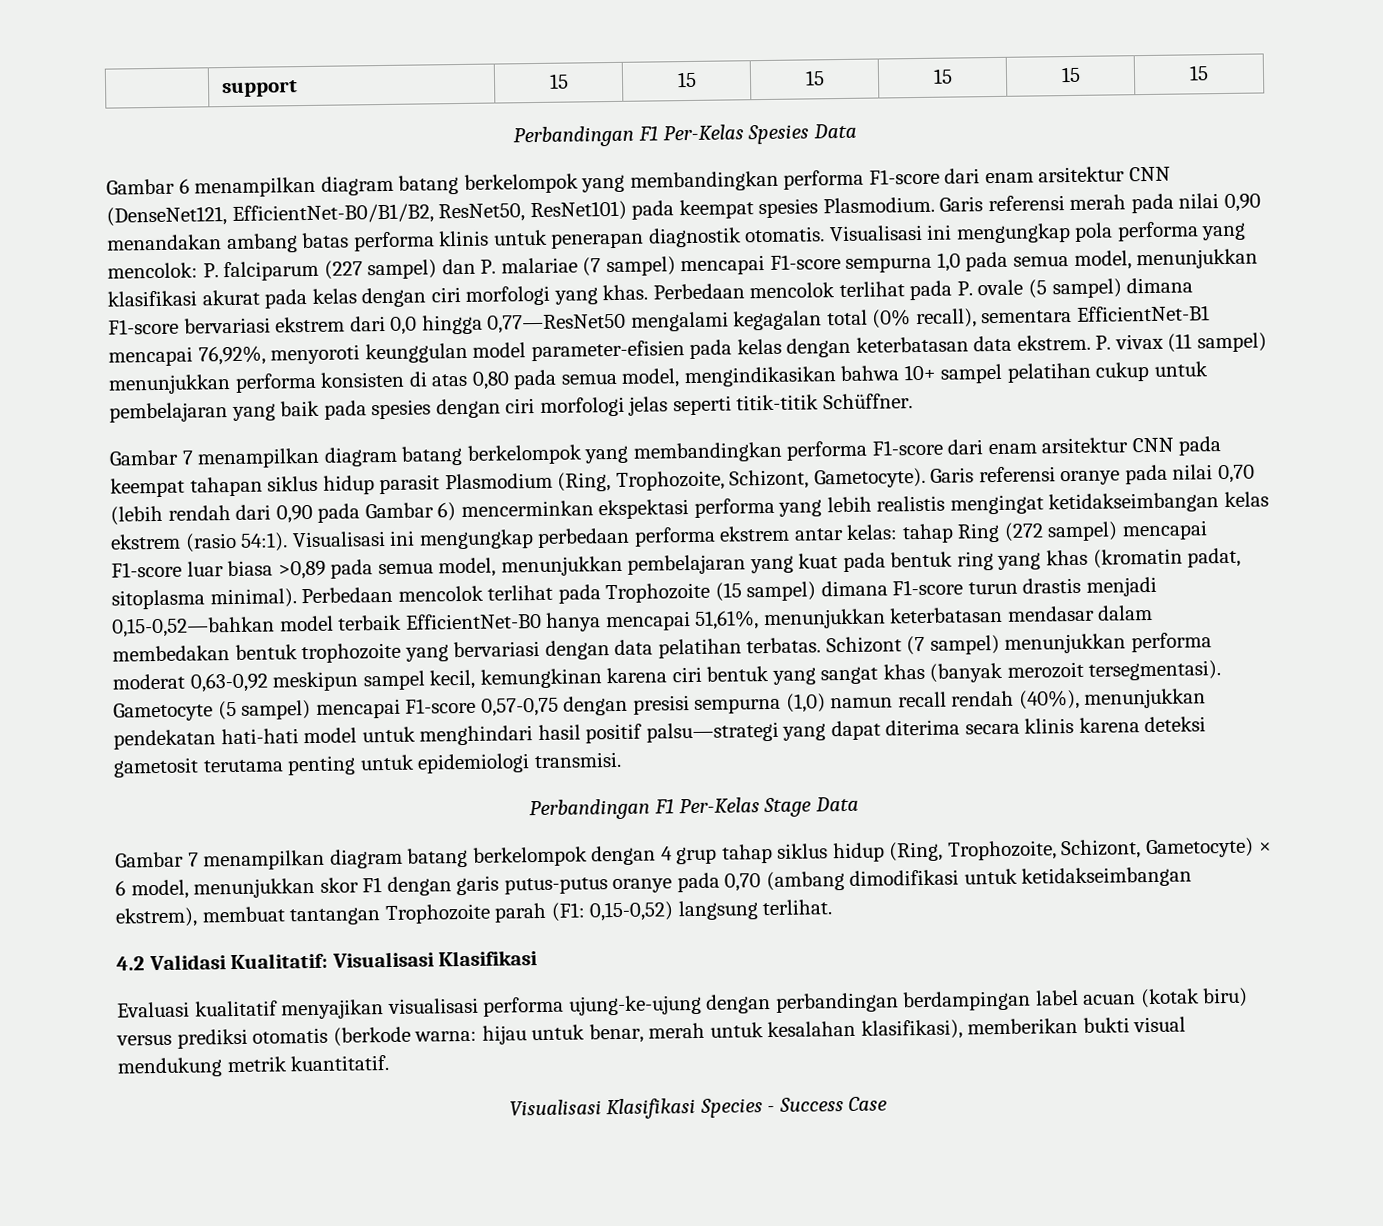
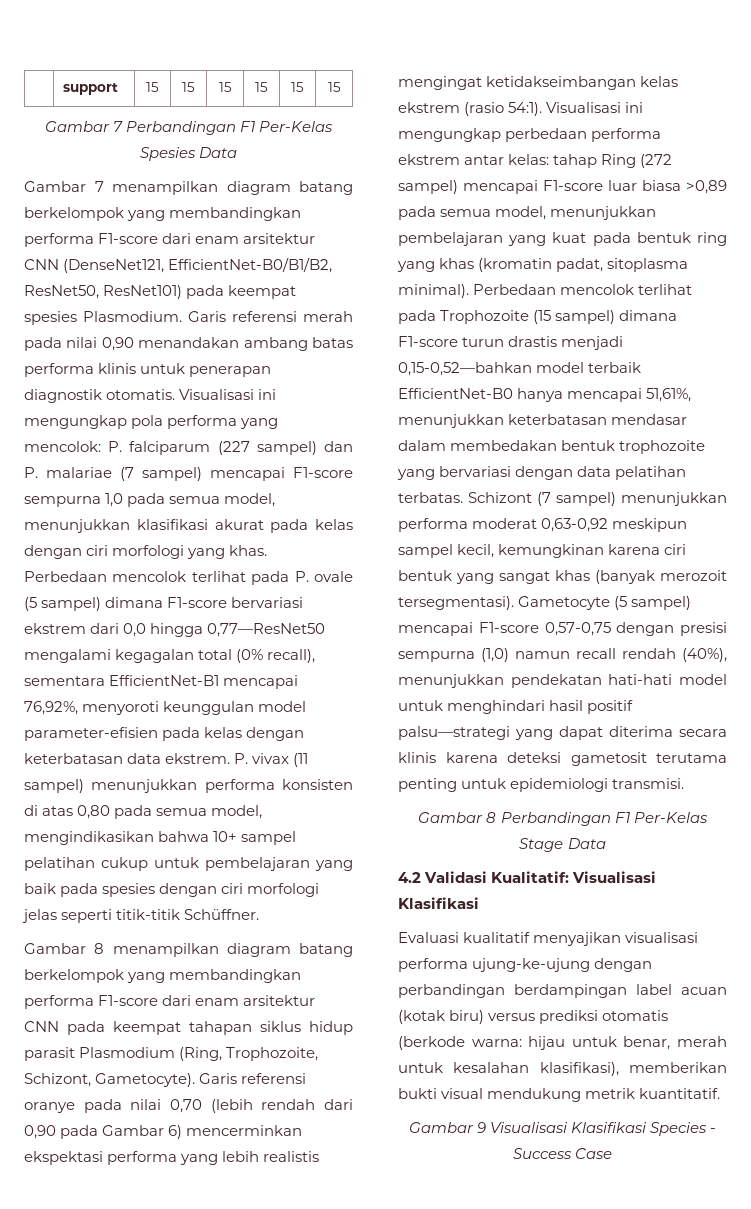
(1209, 73) none -> [44,121,123,132] Gambar 7
[178,178,190,194] 6 -> [94,181,104,192] 7
[181,450,194,465] 7 -> [94,943,105,954] 8
(622, 760) none -> [418,812,497,823] Gambar 8
[115,837,1272,871] [115,866,1193,900] [115,899,833,928] // Gambar 7 menampilkan diagram batang berkelompok dengan 4 grup tahap siklus hidup (Ring, Trophozoite, Schizont, Gametocyte) × 6 model, menunjukkan skor F1 dengan garis putus-putus oranye pada 0,70 (ambang dimodifikasi untuk ketidakseimbangan ekstrem), membuat tantangan Trophozoite parah (F1: 0,15-0,52) langsung terlihat. -> (606, 843) none
(390, 1063) none -> [408,1122,486,1133] Gambar 9

